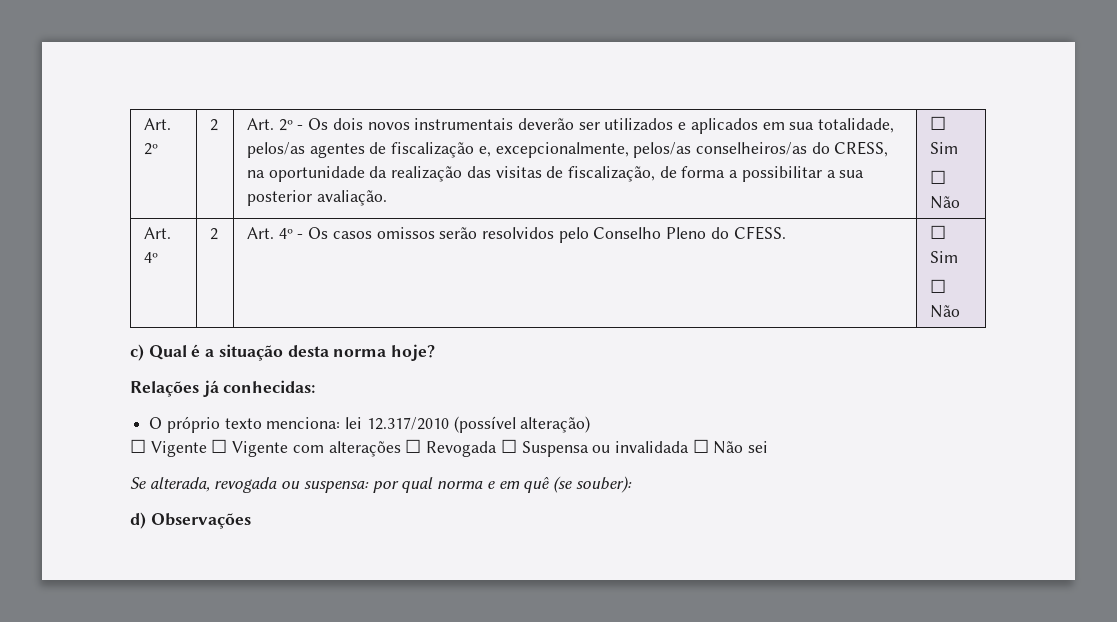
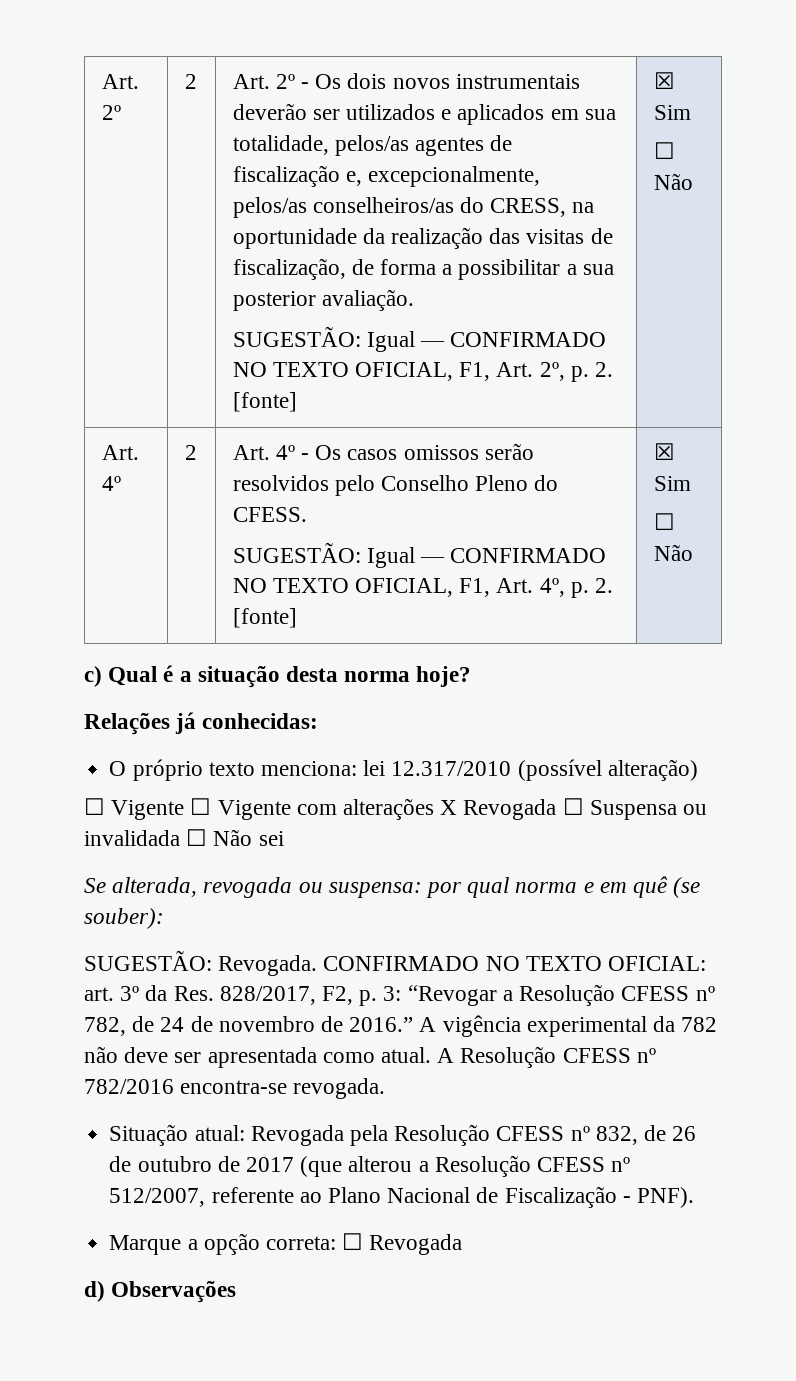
[929,116,946,130] | ☐ -> [232,326,607,352] [232,362,614,382] [232,392,297,412] [653,72,675,89] // SUGESTÃO: Igual — CONFIRMADO NO TEXTO OFICIAL, F1, Art. 2º, p. 2. [fonte] | ☒
[929,225,946,239] | ☐ -> [232,542,607,568] [232,578,614,598] [232,608,297,628] [653,443,675,460] // SUGESTÃO: Igual — CONFIRMADO NO TEXTO OFICIAL, F1, Art. 4º, p. 2. [fonte] | ☒
[405,439,422,453] ☐ -> [440,800,458,815] X
(632, 484) none -> [84,950,707,976] [84,984,715,1006] [84,1015,718,1037] [84,1046,656,1068] [84,1078,386,1099] [109,1124,697,1146] [109,1155,631,1177] [109,1186,694,1208] [109,1233,463,1255] // SUGESTÃO: Revogada. CONFIRMADO NO TEXTO OFICIAL: art. 3º da Res. 828/2017, F2, p. 3: “Revogar a Resolução CFESS nº 782, de 24 de novembro de 2016.” A vigência experimental da 782 não deve ser apresentada como atual. A Resolução CFESS nº 782/2016 encontra-se revogada. // Situação atual: Revogada pela Resolução CFESS nº 832, de 26 de outubro de 2017 (que alterou a Resolução CFESS nº 512/2007, referente ao Plano Nacional de Fiscalização - PNF). // Marque a opção correta: ☐ Revogada

